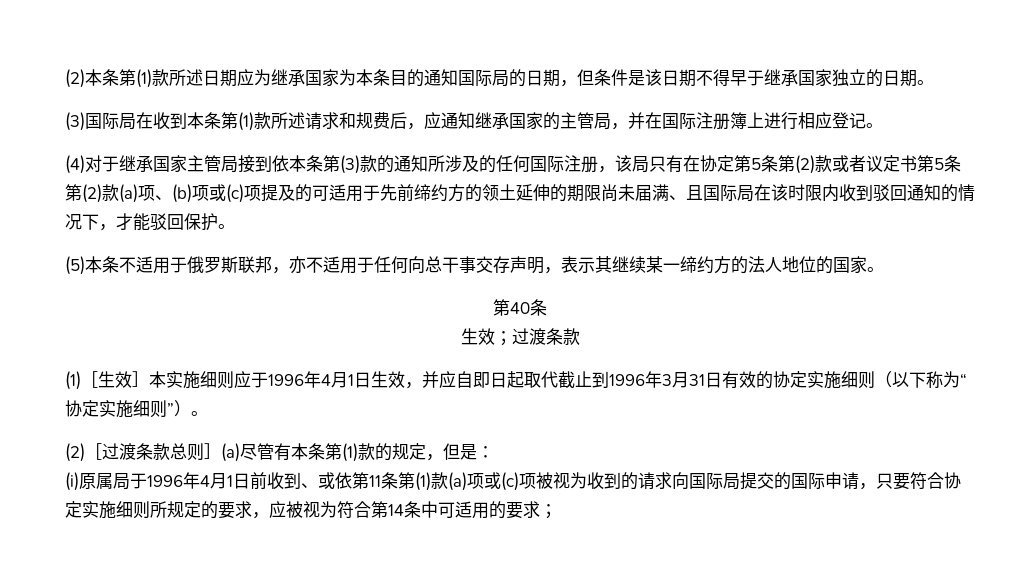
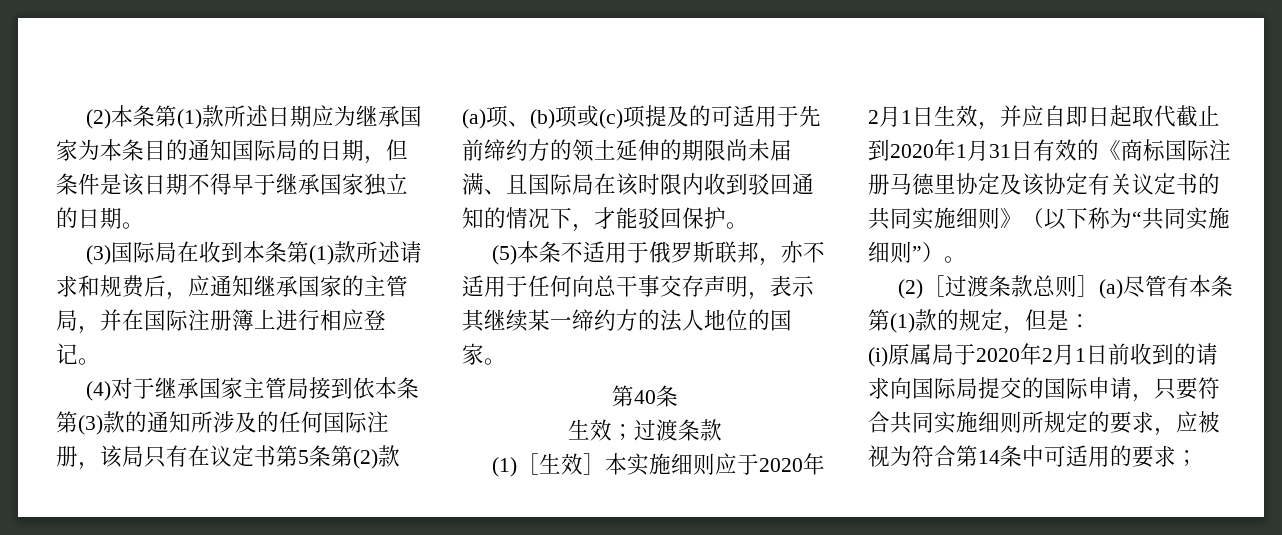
[700,155,866,174] 协定第5条第(2)款或者 -> (210, 456) none
[268,371,331,388] 1996年4 -> [758,453,825,475] [868,110,879,124] 2020年2
[609,371,672,388] 1996年3 -> [890,139,967,161] 2020年1
[773,371,875,389] 协定实施细则 -> [1099,139,1231,161] [868,173,1220,196] [868,207,1022,230] 《商标国际注册马德里协定及该协定有关议定书的共同实施细则》
[65,400,99,417] 协定 -> [1142,207,1186,230] 共同
[147,472,210,489] 1996年4 -> [976,343,1053,365] 2020年2
[301,472,621,491] 、或依第11条第(1)款(a)项或(c)项被视为收到 -> (1174, 354) none
[944,472,961,489] [65,501,82,518] 协定 -> [890,411,934,434] 共同

